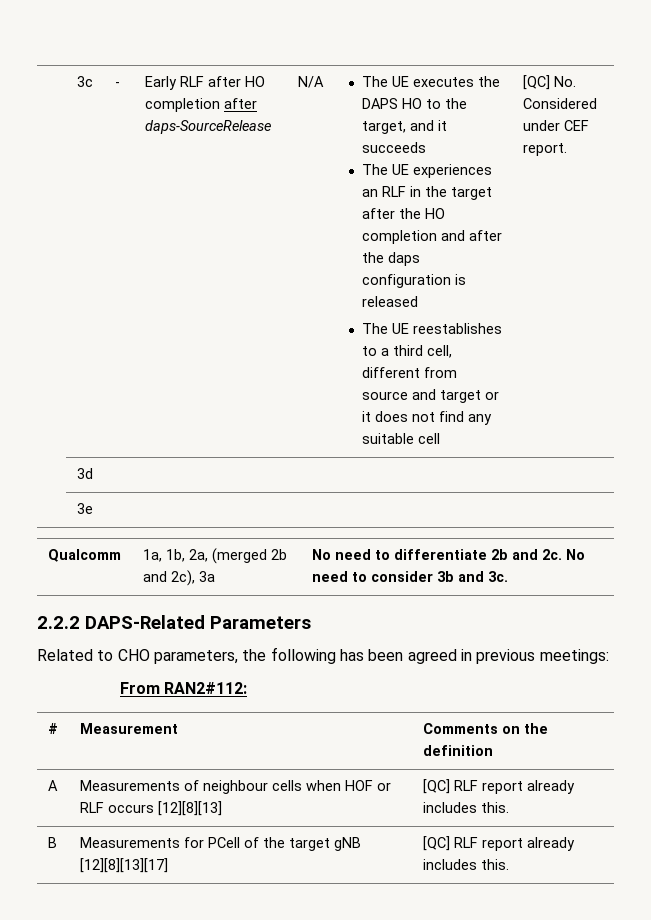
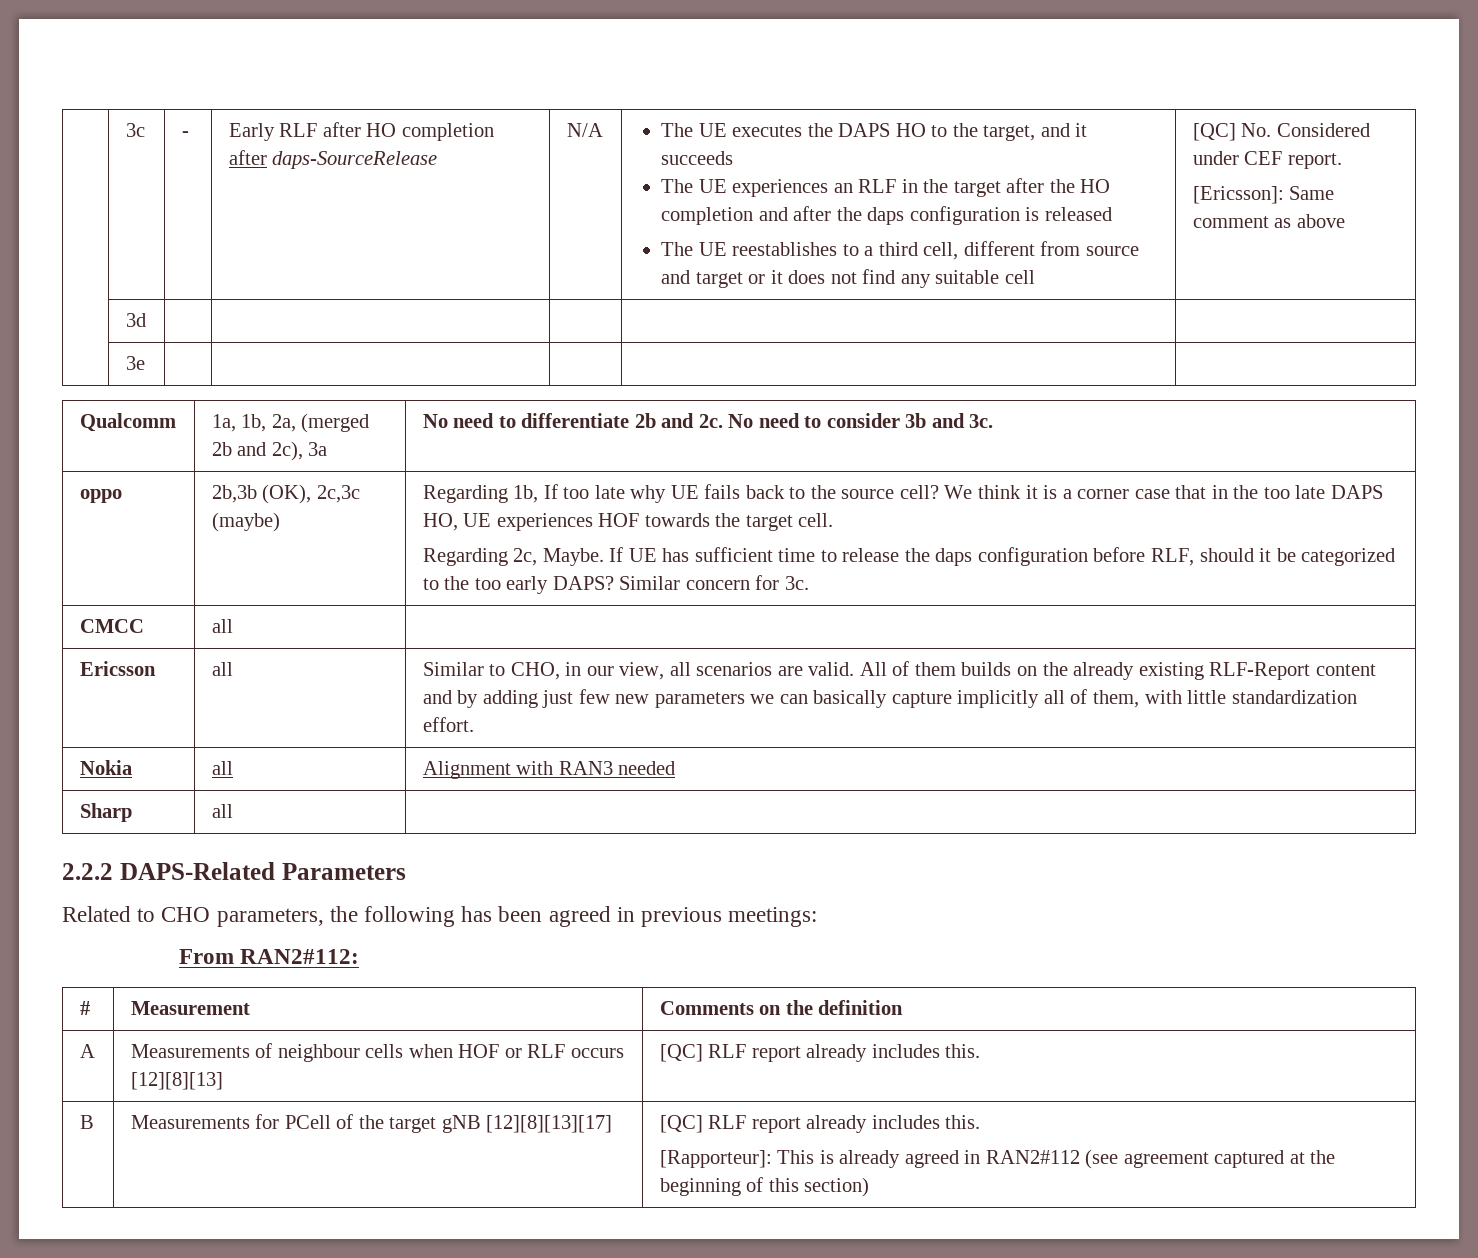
(567, 149) none -> [1192,186,1335,204] [1192,214,1345,228] // [Ericsson]: Same comment as above
(508, 576) none -> [79,489,122,503] [211,484,360,504] [211,512,280,532] [422,484,1383,503] [422,513,834,531] [422,547,1396,566] [422,575,809,594] [79,619,144,633] [211,619,233,633] [79,661,156,676] [211,662,233,676] [422,661,1376,680] [422,689,1357,708] [422,717,474,732] [79,760,132,775] [211,761,233,775] [422,761,676,779] [79,803,132,822] [211,804,233,818] // oppo | 2b,3b (OK), 2c,3c (maybe) | Regarding 1b, If too late why UE fails back to the source cell? We think it is a corner case that in the too late DAPS HO, UE experiences HOF towards the target cell. // Regarding 2c, Maybe. If UE has sufficient time to release the daps configuration before RLF, should it be categorized to the too early DAPS? Similar concern for 3c. // CMCC | all | // Ericsson | all | Similar to CHO, in our view, all scenarios are valid. All of them builds on the already existing RLF-Report content and by adding just few new parameters we can basically capture implicitly all of them, with little standardization effort. // Nokia | all | Alignment with RAN3 needed // Sharp | all |
(509, 864) none -> [659,1149,1336,1169] [659,1177,870,1197] // [Rapporteur]: This is already agreed in RAN2#112 (see agreement captured at the beginning of this section)

